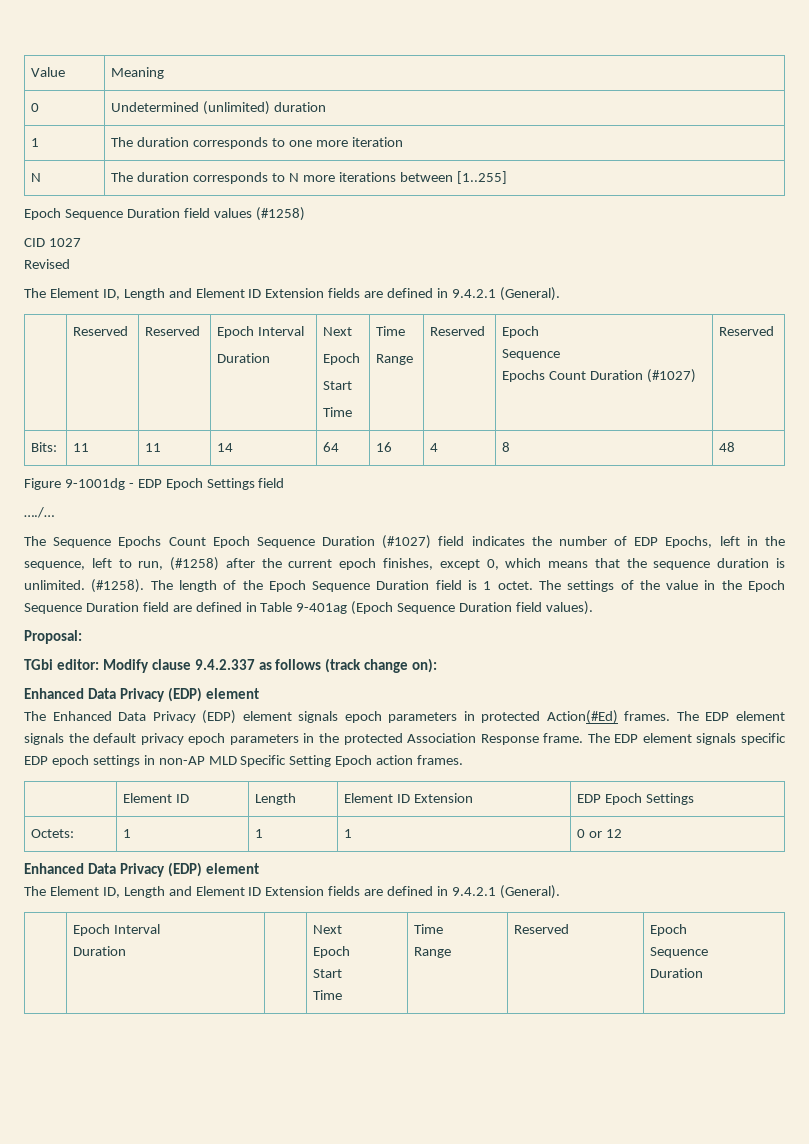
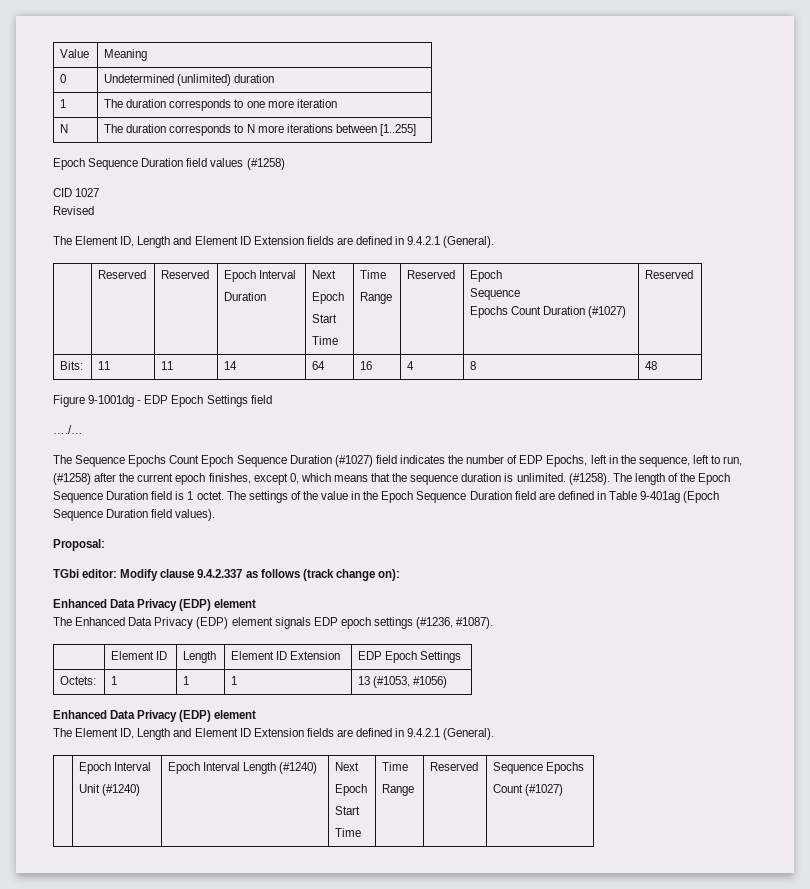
[344,710,785,724] [24,733,786,745] [24,755,464,767] epoch parameters in protected Action(#Ed) frames. The EDP element signals the default privacy epoch parameters in the protected Association Response frame. The EDP element signals specific EDP epoch settings in non-AP MLD Specific Setting Epoch action frames. -> [313,617,494,629] EDP epoch settings (#1236, #1087).
[577,829,623,838] 0 or 12 -> [358,676,448,688] 13 (#1053, #1056)
[73,946,127,956] [313,925,343,934] [313,946,351,958] [313,969,343,978] [313,990,343,1000] [414,924,444,934] [414,947,452,958] [514,924,570,934] [650,924,688,936] [650,947,709,958] [650,968,704,978] Duration | | Next // Epoch // Start // Time | Time // Range | Reserved | Epoch // Sequence // Duration -> [79,784,141,796] [168,762,318,774] [335,762,360,771] [335,784,368,796] [335,806,361,815] [335,828,362,837] [382,762,409,771] [382,784,415,796] [430,762,479,771] [493,762,585,774] [493,784,564,796] Unit (#1240) | Epoch Interval Length (#1240) | Next // Epoch // Start // Time | Time // Range | Reserved | Sequence Epochs // Count (#1027)

